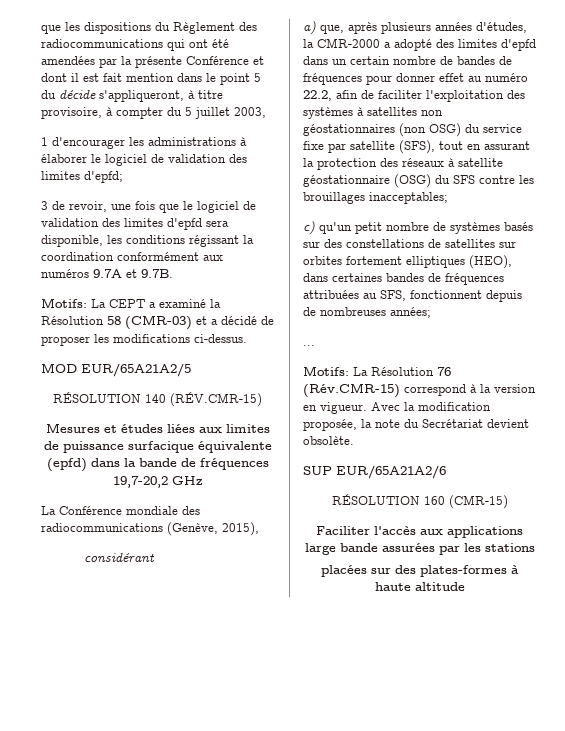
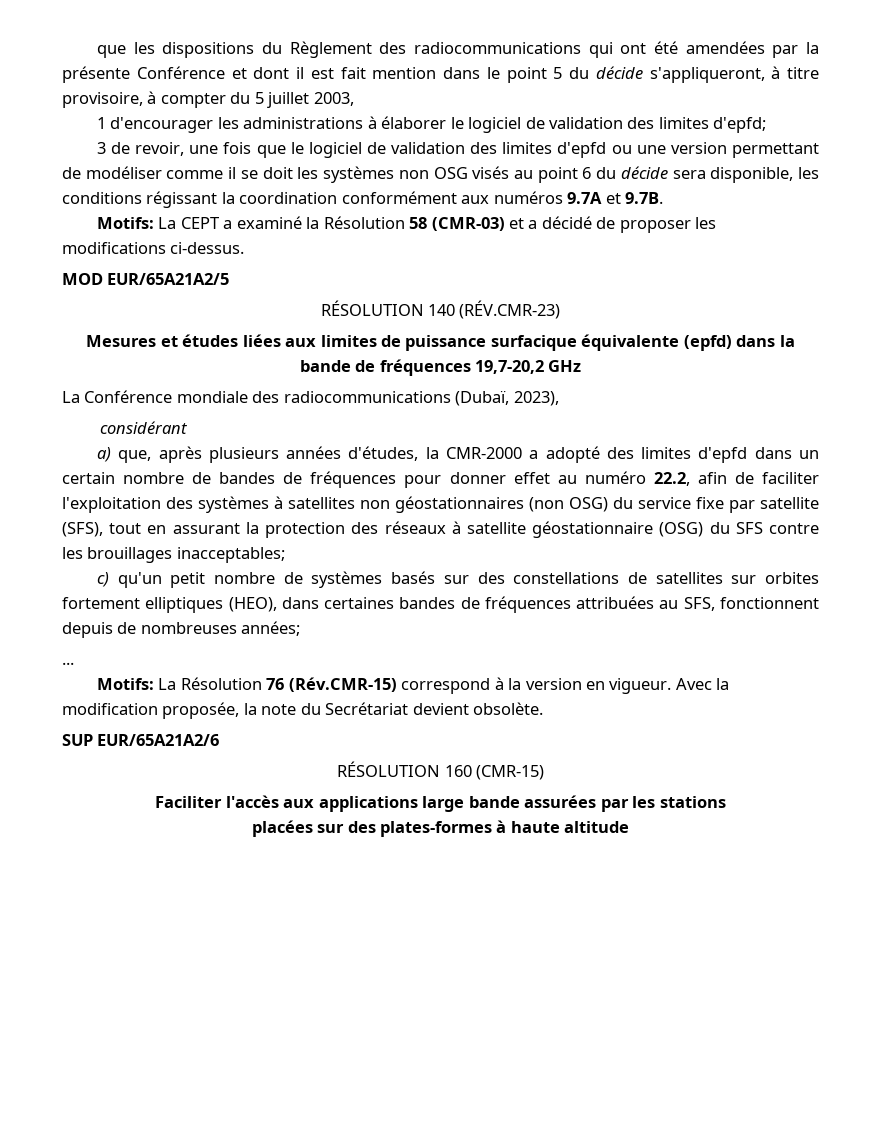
(202, 224) none -> [611,142,819,158] [62,166,668,183] ou une version permettant de modéliser comme il se doit les systèmes non OSG visés au point 6 du décide
[170,392,262,407] (RÉV.CMR-15) -> [459,300,561,319] (RÉV.CMR-23)
[167,522,259,536] (Genève, 2015), -> [455,390,559,406] (Dubaï, 2023),

